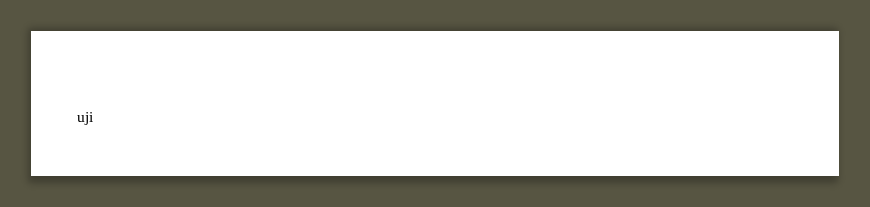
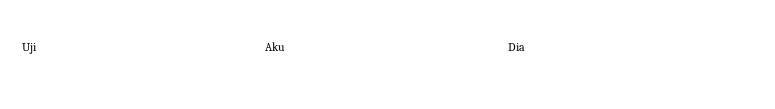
[77,112,94,125] uji -> [22,43,37,54] [265,42,285,51] [508,43,525,51] Uji // Aku // Dia

